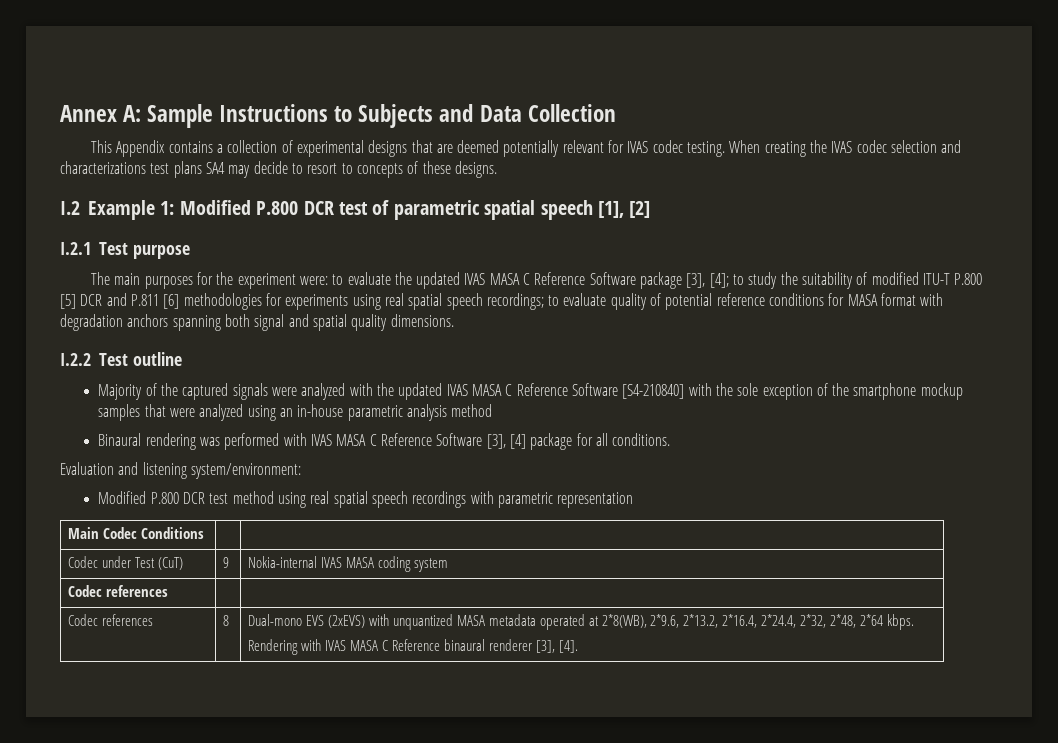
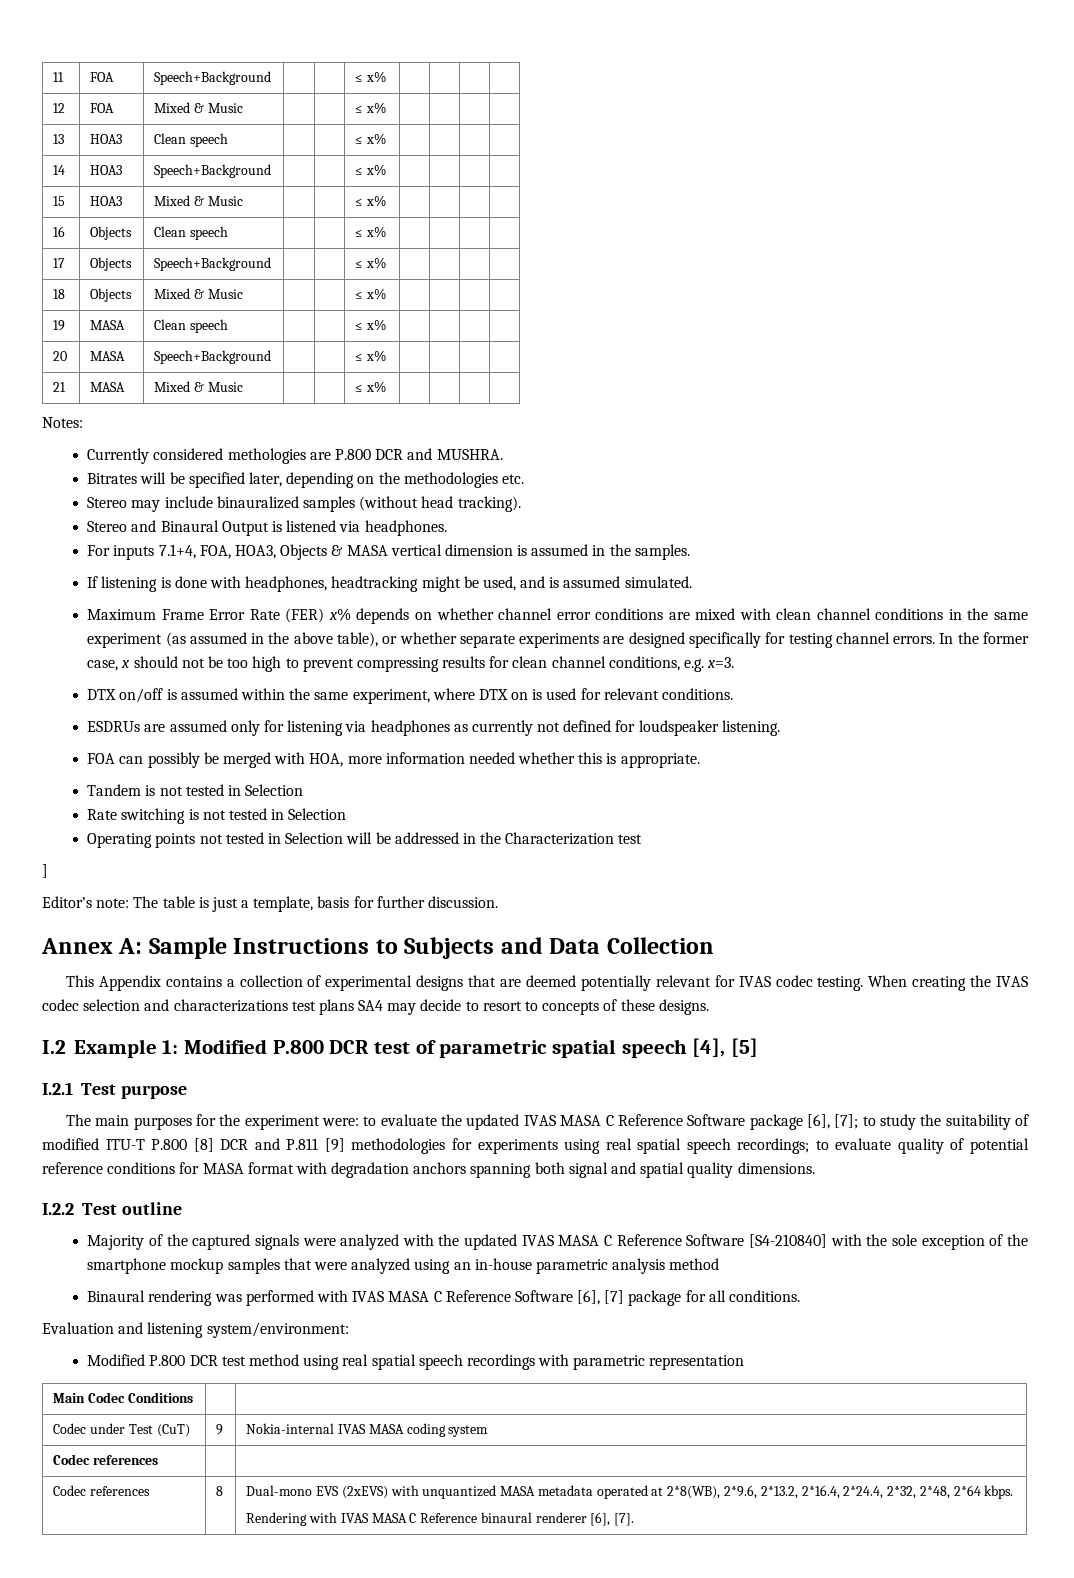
(60, 113) none -> [53,72,65,82] [90,72,115,82] [154,71,272,85] [355,71,386,83] [53,103,66,113] [90,103,115,113] [154,102,243,113] [355,102,386,114] [53,134,65,144] [90,134,123,144] [154,133,228,147] [355,133,386,145] [53,165,66,175] [90,165,123,175] [154,164,272,178] [355,164,386,176] [53,196,66,206] [90,196,123,206] [154,195,243,206] [355,195,386,207] [53,226,66,237] [90,226,133,240] [154,226,228,240] [355,226,386,238] [53,258,66,268] [90,257,133,271] [154,257,272,271] [355,257,386,269] [53,289,66,299] [90,288,133,302] [154,288,243,299] [355,288,386,300] [53,320,66,331] [90,320,126,330] [154,319,228,333] [355,319,386,331] [53,351,68,361] [90,351,126,361] [154,350,272,364] [355,350,386,362] [53,382,67,392] [90,382,126,392] [154,381,243,392] [355,381,386,393] [42,417,83,428] [87,448,503,464] [87,472,524,488] [87,496,521,512] [87,520,447,536] [87,544,690,560] [87,576,692,592] [87,608,1028,624] [87,632,1030,648] [87,656,735,672] [87,688,734,704] [87,720,780,736] [87,752,700,768] [87,784,304,796] [87,808,347,824] [87,832,643,848] [42,864,48,878] [42,896,499,912] 11 | FOA | Speech+Background | | | ≤ x% | | | | // 12 | FOA | Mixed & Music | | | ≤ x% | | | | // 13 | HOA3 | Clean speech | | | ≤ x% | | | | // 14 | HOA3 | Speech+Background | | | ≤ x% | | | | // 15 | HOA3 | Mixed & Music | | | ≤ x% | | | | // 16 | Objects | Clean speech | | | ≤ x% | | | | // 17 | Objects | Speech+Background | | | ≤ x% | | | | // 18 | Objects | Mixed & Music | | | ≤ x% | | | | // 19 | MASA | Clean speech | | | ≤ x% | | | | // 20 | MASA | Speech+Background | | | ≤ x% | | | | // 21 | MASA | Mixed & Music | | | ≤ x% | | | | // Notes: // Currently considered methologies are P.800 DCR and MUSHRA. // Bitrates will be specified later, depending on the methodologies etc. // Stereo may include binauralized samples (without head tracking). // Stereo and Binaural Output is listened via headphones. // For inputs 7.1+4, FOA, HOA3, Objects & MASA vertical dimension is assumed in the samples. // If listening is done with headphones, headtracking might be used, and is assumed simulated. // Maximum Frame Error Rate (FER) x% depends on whether channel error conditions are mixed with clean channel conditions in the same experiment (as assumed in the above table), or whether separate experiments are designed specifically for testing channel errors. In the former case, x should not be too high to prevent compressing results for clean channel conditions, e.g. x=3. // DTX on/off is assumed within the same experiment, where DTX on is used for relevant conditions. // ESDRUs are assumed only for listening via headphones as currently not defined for loudspeaker listening. // FOA can possibly be merged with HOA, more information needed whether this is appropriate. // Tandem is not tested in Selection // Rate switching is not tested in Selection // Operating points not tested in Selection will be addressed in the Characterization test // ] // Editor’s note: The table is just a template, basis for further discussion. //
[597,201,651,218] [1], [2] -> [692,1038,759,1057] [4], [5]
[686,273,729,288] [3], [4]; -> [806,1114,859,1129] [6], [7];
[60,294,76,309] [5] -> [193,1138,214,1152] [8]
[163,294,180,309] [6] -> [324,1138,345,1152] [9]
[486,434,526,449] [3], [4] -> [577,1290,625,1305] [6], [7]
[535,640,578,653] [3], [4]. -> [590,1512,635,1526] [6], [7].

